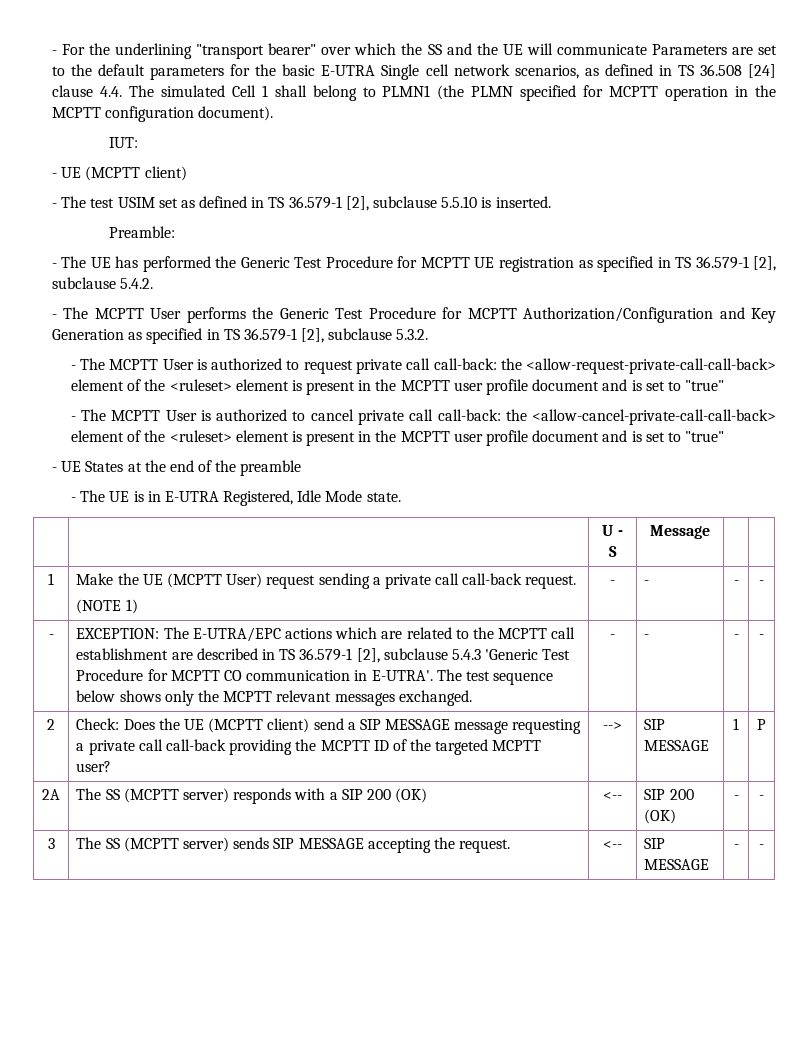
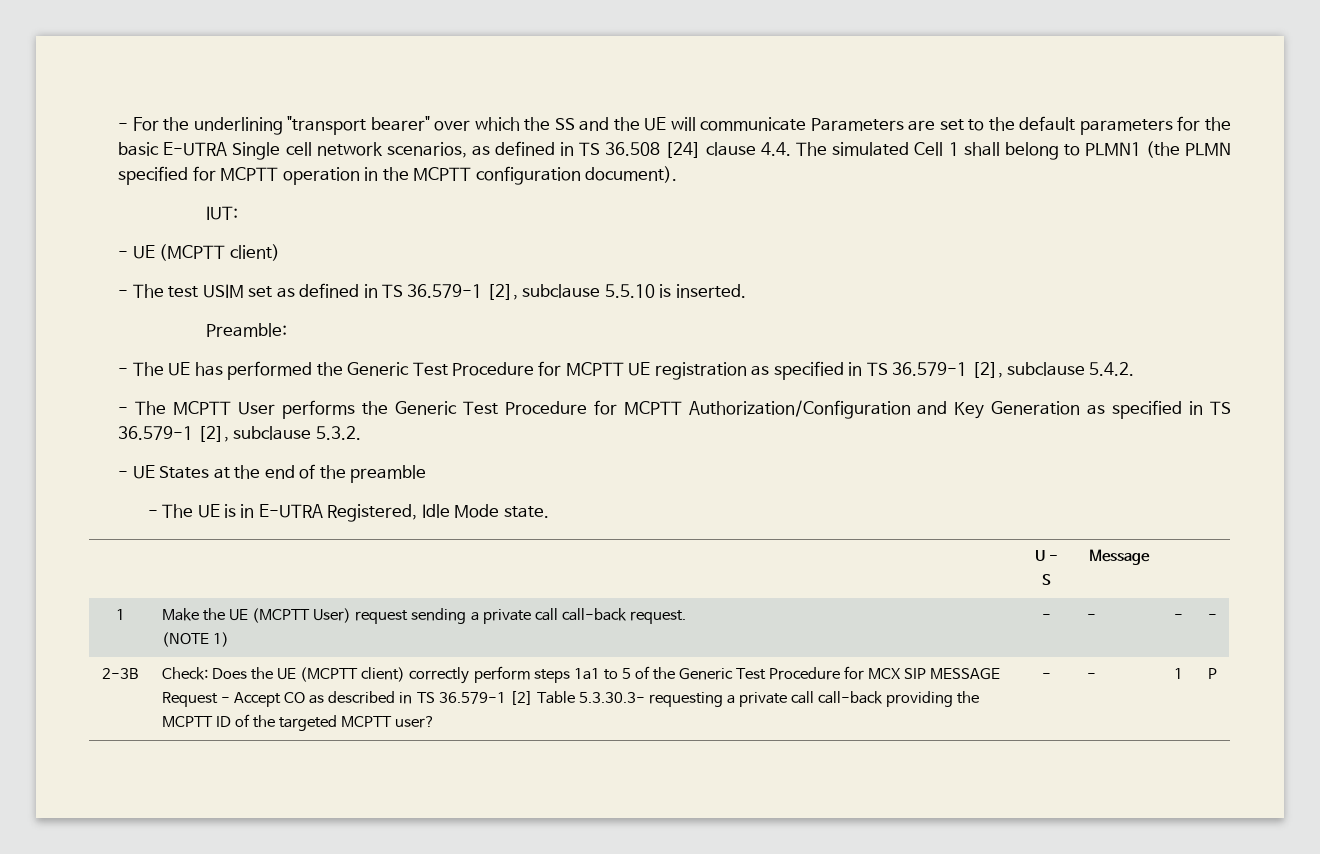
[70,358,776,374] [70,379,725,395] [70,409,776,425] [70,430,725,446] // - The MCPTT User is authorized to request private call call-back: the <allow-request-private-call-call-back> element of the <ruleset> element is present in the MCPTT user profile document and is set to "true" // - The MCPTT User is authorized to cancel private call call-back: the <allow-cancel-private-call-call-back> element of the <ruleset> element is present in the MCPTT user profile document and is set to "true" -> (361, 433) none
[48,634,54,639] [76,627,576,642] [76,648,571,663] [76,669,554,685] [76,690,472,706] [610,634,615,639] [644,634,650,639] [733,634,739,639] [759,634,764,639] [47,719,55,730] - | EXCEPTION: The E-UTRA/EPC actions which are related to the MCPTT call establishment are described in TS 36.579-1 [2], subclause 5.4.3 'Generic Test Procedure for MCPTT CO communication in E-UTRA'. The test sequence below shows only the MCPTT relevant messages exchanged. | - | - | - | - // 2 -> [102,668,138,679] 2-3B
[313,718,509,734] send a SIP MESSAGE message -> [409,666,1001,684] [162,691,645,707] correctly perform steps 1a1 to 5 of the Generic Test Procedure for MCX SIP MESSAGE Request - Accept CO as described in TS 36.579-1 [2] Table 5.3.30.3-
[603,722,622,730] [644,719,666,730] [644,740,710,751] --> | SIP MESSAGE -> [1042,673,1051,679] [1087,673,1097,679] - | -
[42,789,60,800] [76,788,428,804] [603,792,622,800] [644,789,694,800] [644,809,677,824] [733,795,739,800] [759,795,764,800] [47,838,55,849] [76,837,511,853] [603,841,622,849] [644,838,666,849] [644,859,710,870] [733,844,739,849] [759,844,764,849] // 2A | The SS (MCPTT server) responds with a SIP 200 (OK) | <-- | SIP 200 (OK) | - | - // 3 | The SS (MCPTT server) sends SIP MESSAGE accepting the request. | <-- | SIP MESSAGE | - | - -> (1217, 673) none

